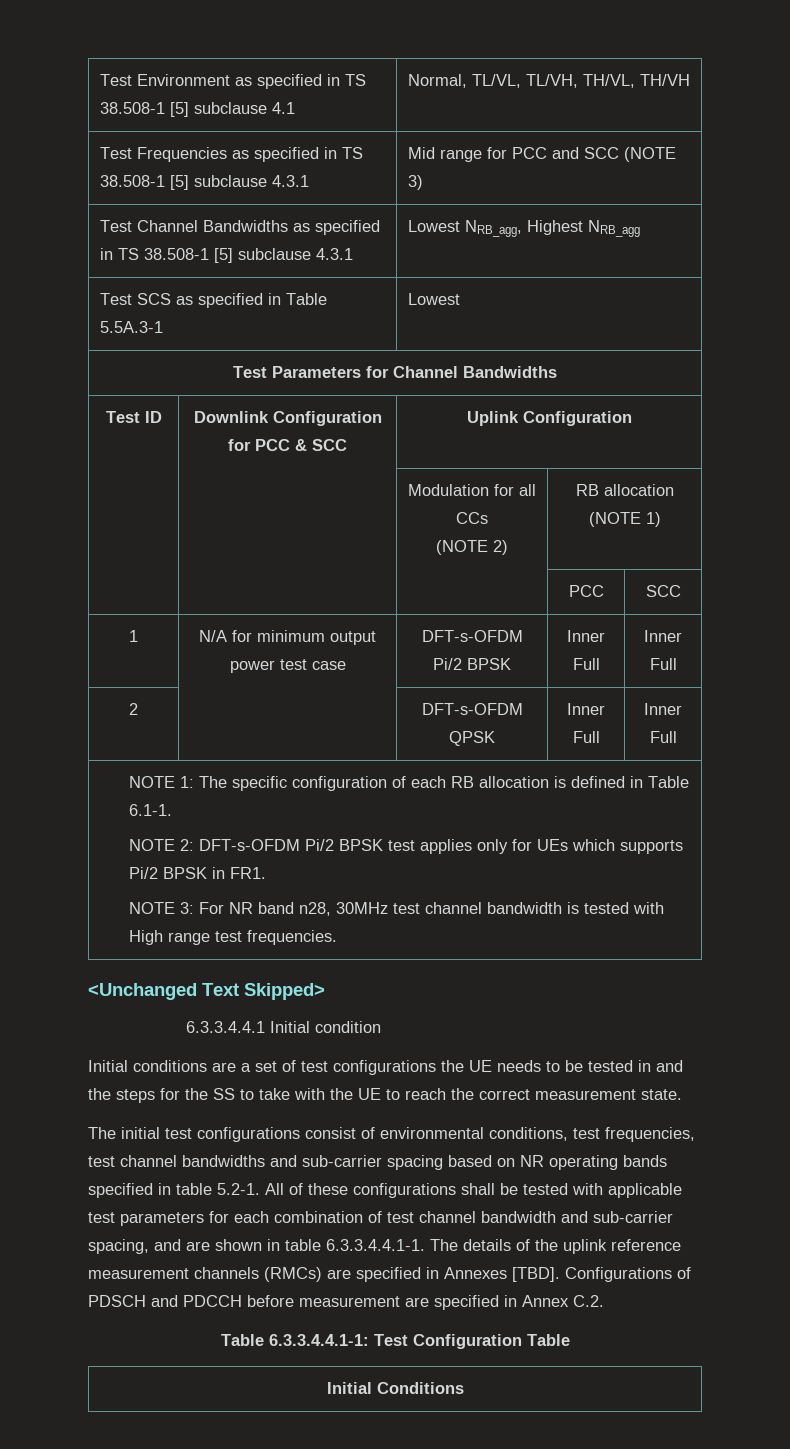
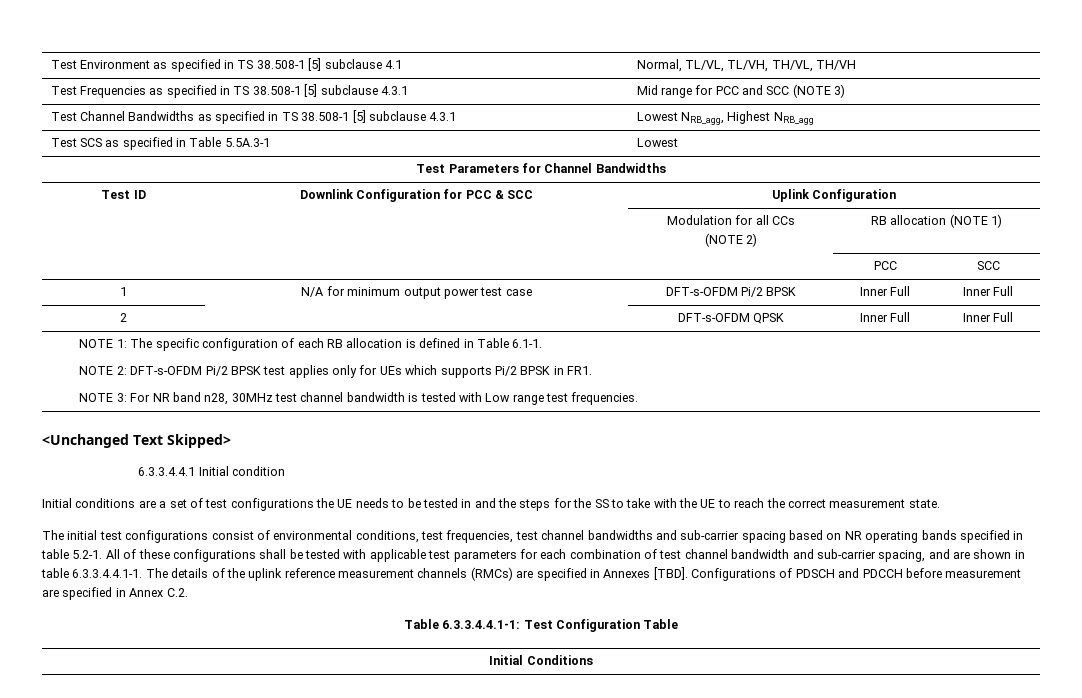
[129,930,164,945] High -> [485,393,511,402] Low

